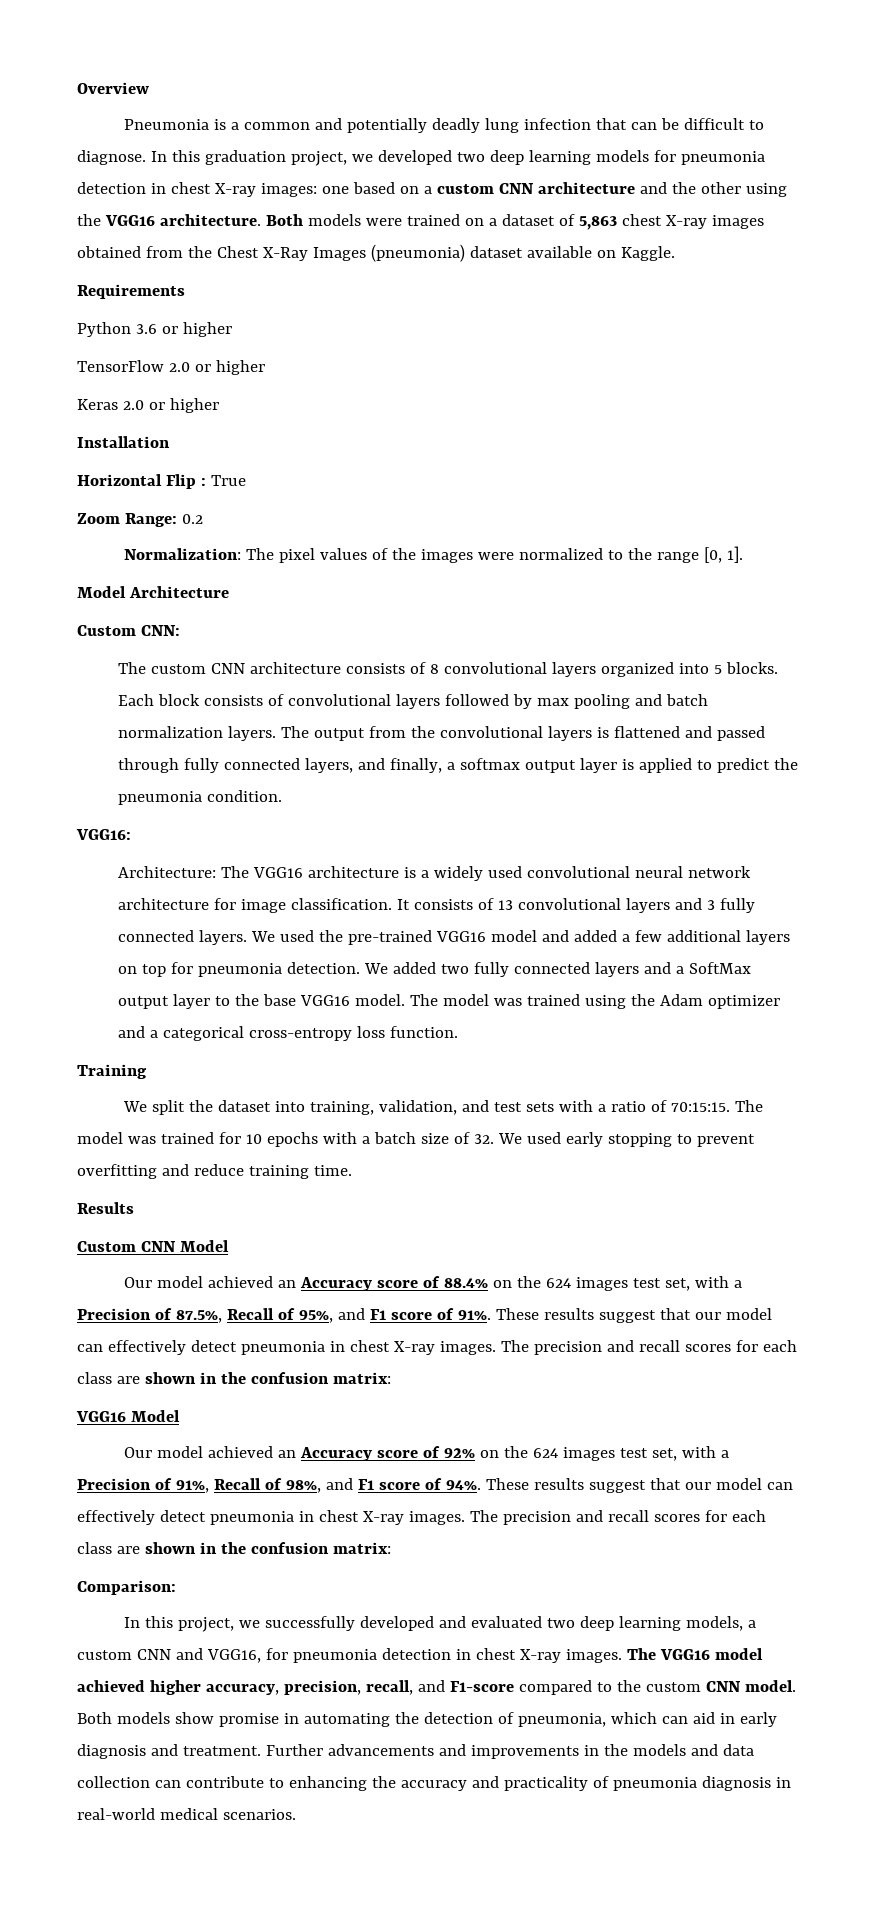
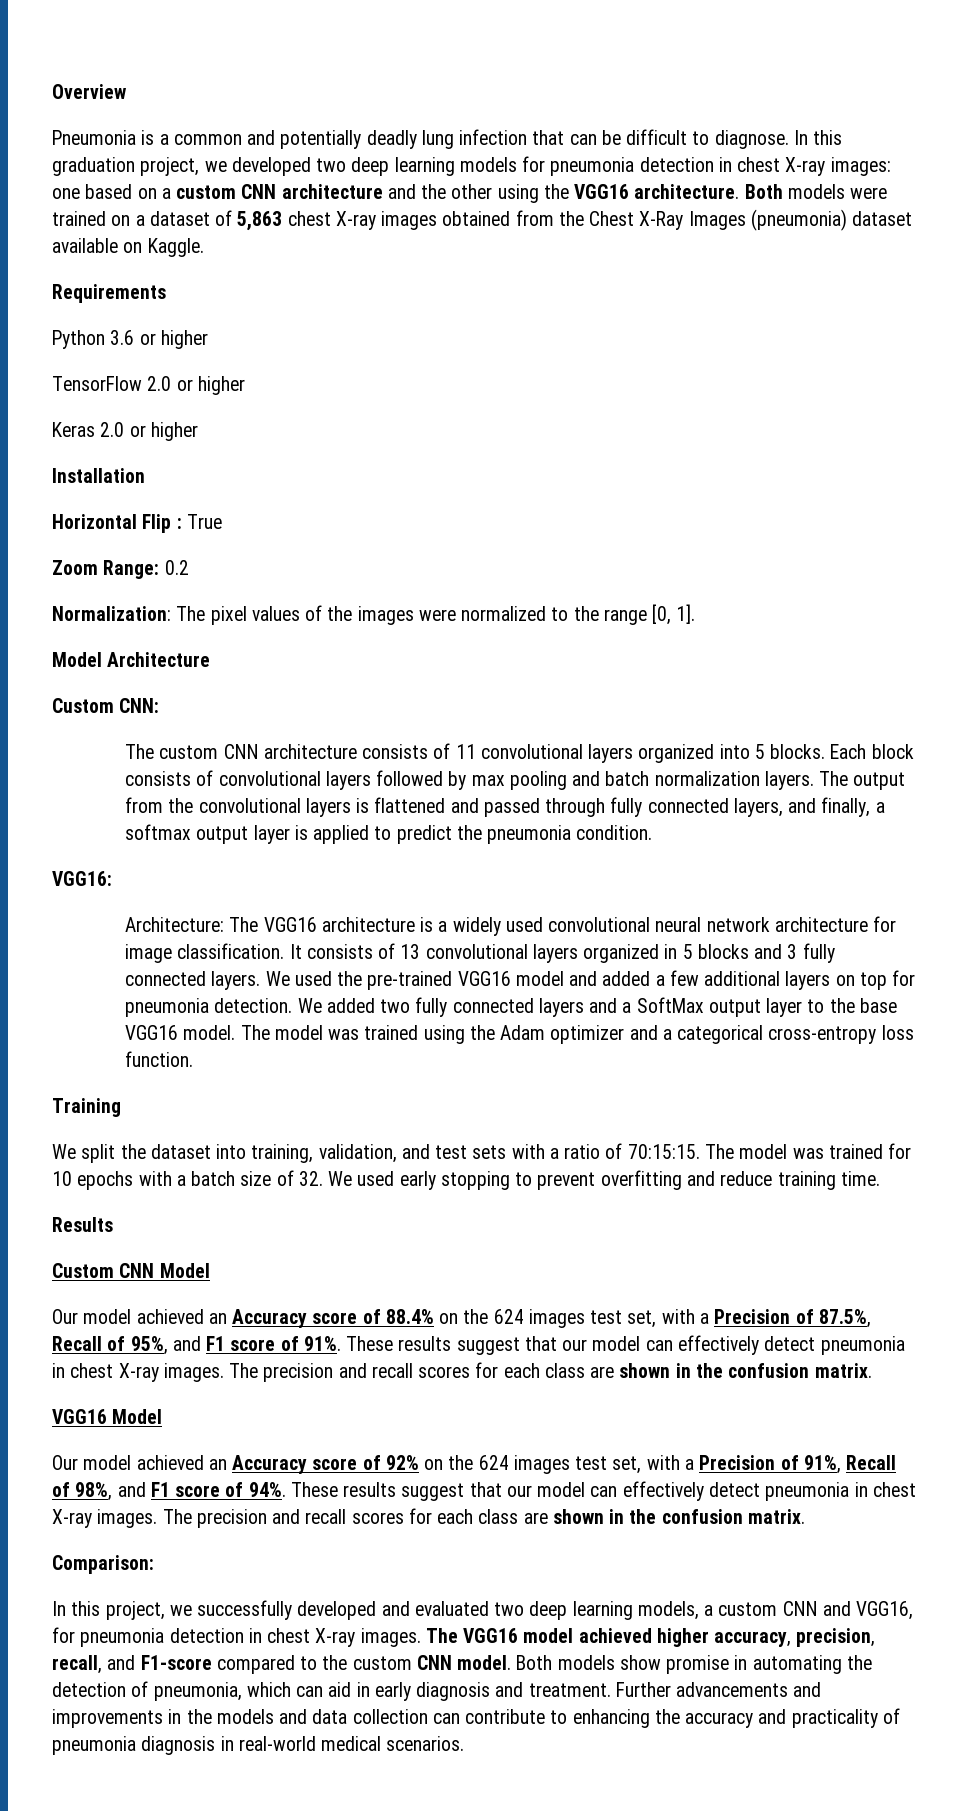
[429,664,439,674] 8 -> [455,744,476,759] 11
(670, 905) none -> [583,944,749,963] organized in 5 blocks
[332,1372,391,1384] matrix: -> [814,1363,872,1378] matrix.
[332,1542,391,1554] matrix: -> [747,1509,805,1524] matrix.

